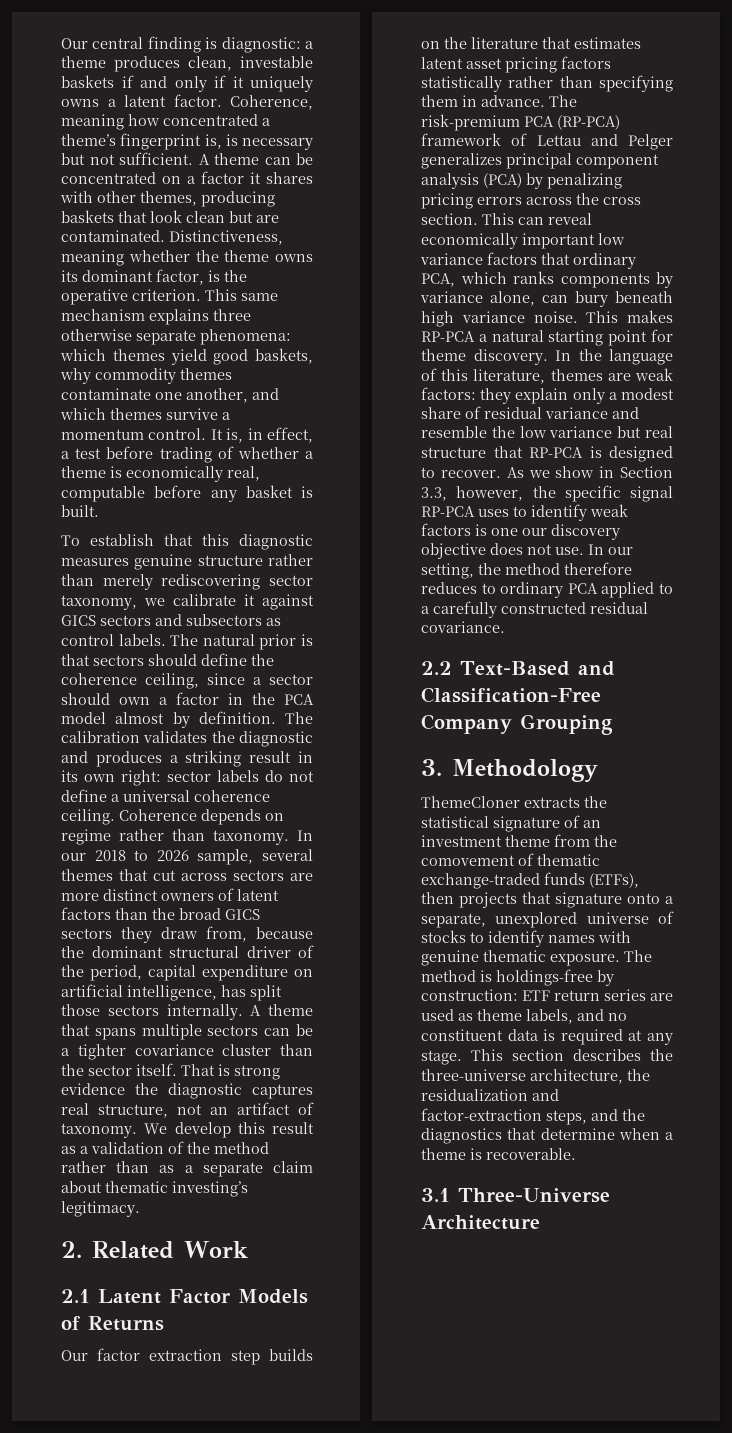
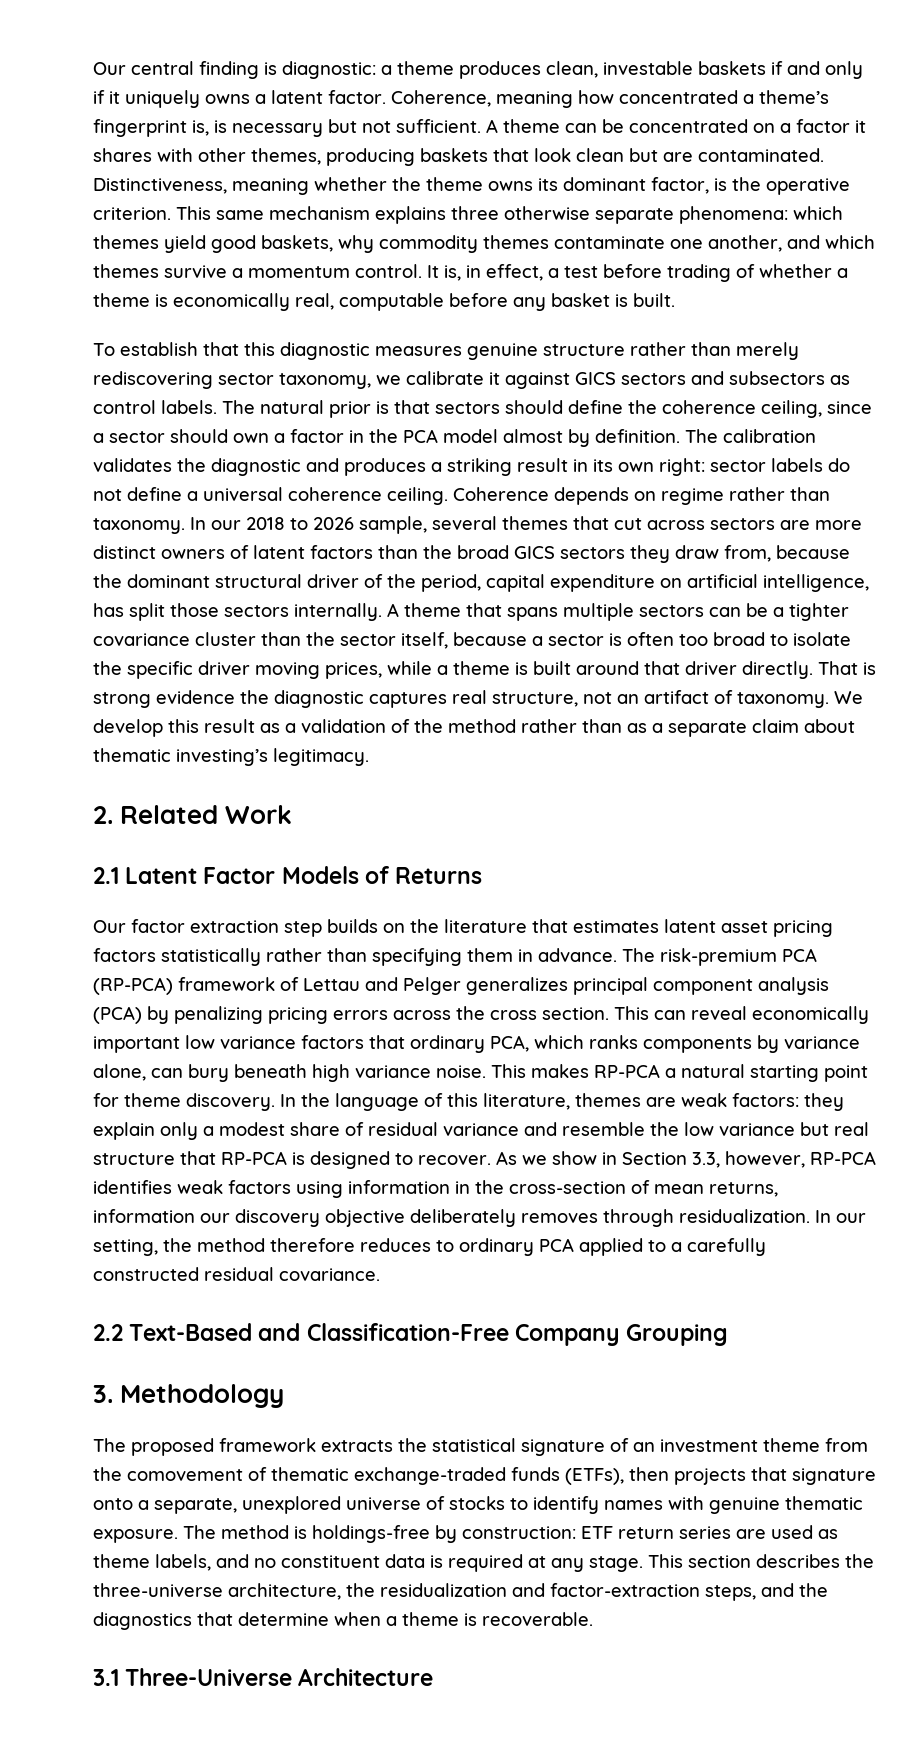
[136,1063,177,1076] itself. -> [401,632,851,649] [93,661,813,679] itself, because a sector is often too broad to isolate the specific driver moving prices, while a theme is built around that driver directly.
[532,485,673,502] [421,504,628,521] [421,523,620,540] [421,543,584,559] the specific signal RP-PCA uses to identify weak factors is one our discovery objective does not use. -> [810,1151,876,1165] [93,1180,778,1198] [93,1209,810,1227] RP-PCA identifies weak factors using information in the cross-section of mean returns, information our discovery objective deliberately removes through residualization.
[421,796,520,808] ThemeCloner -> [93,1438,316,1456] The proposed framework

